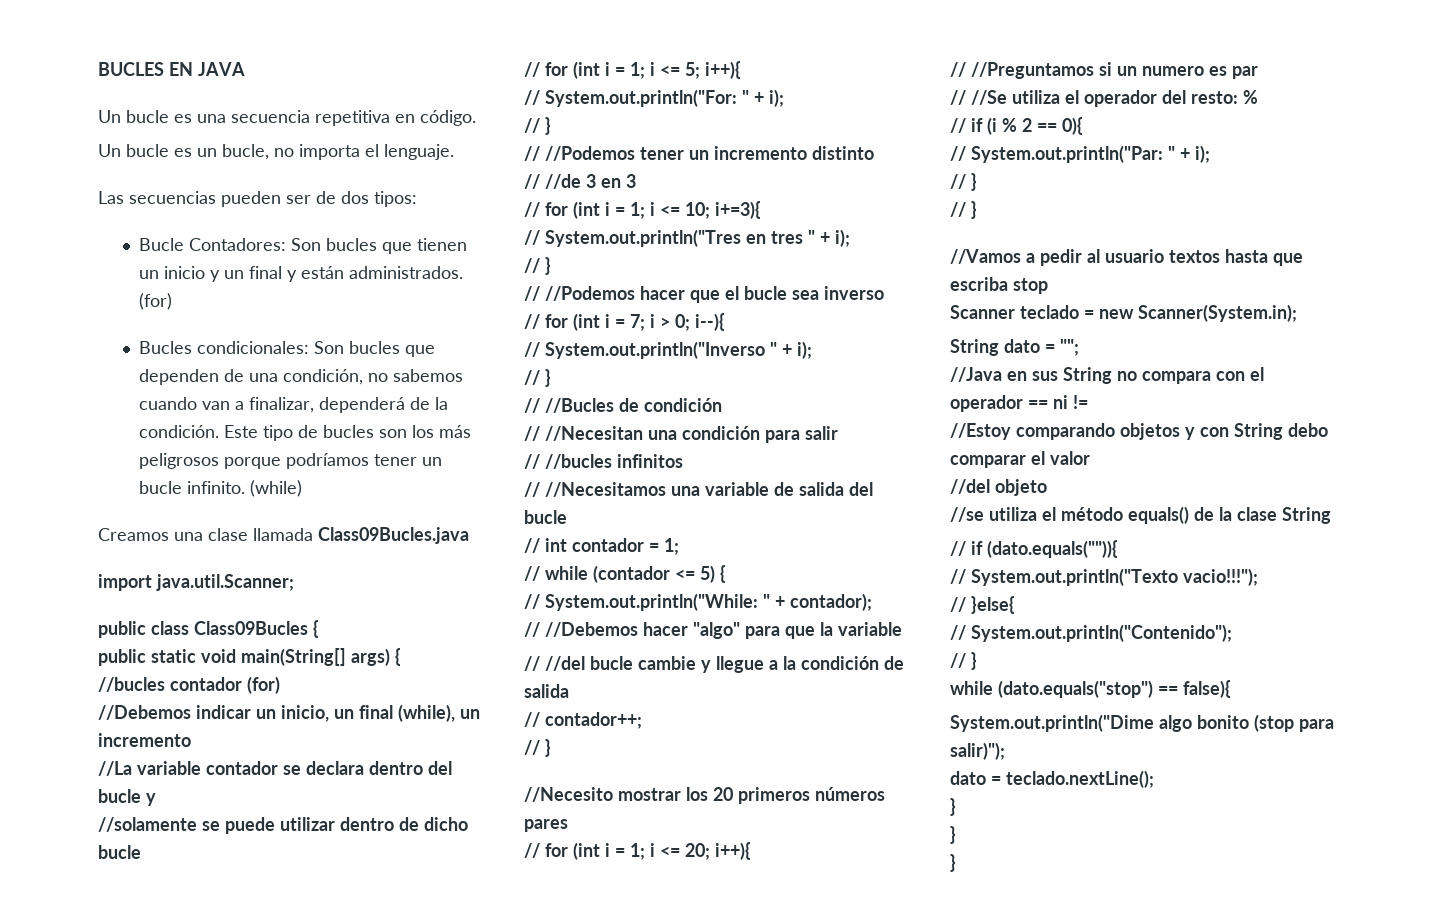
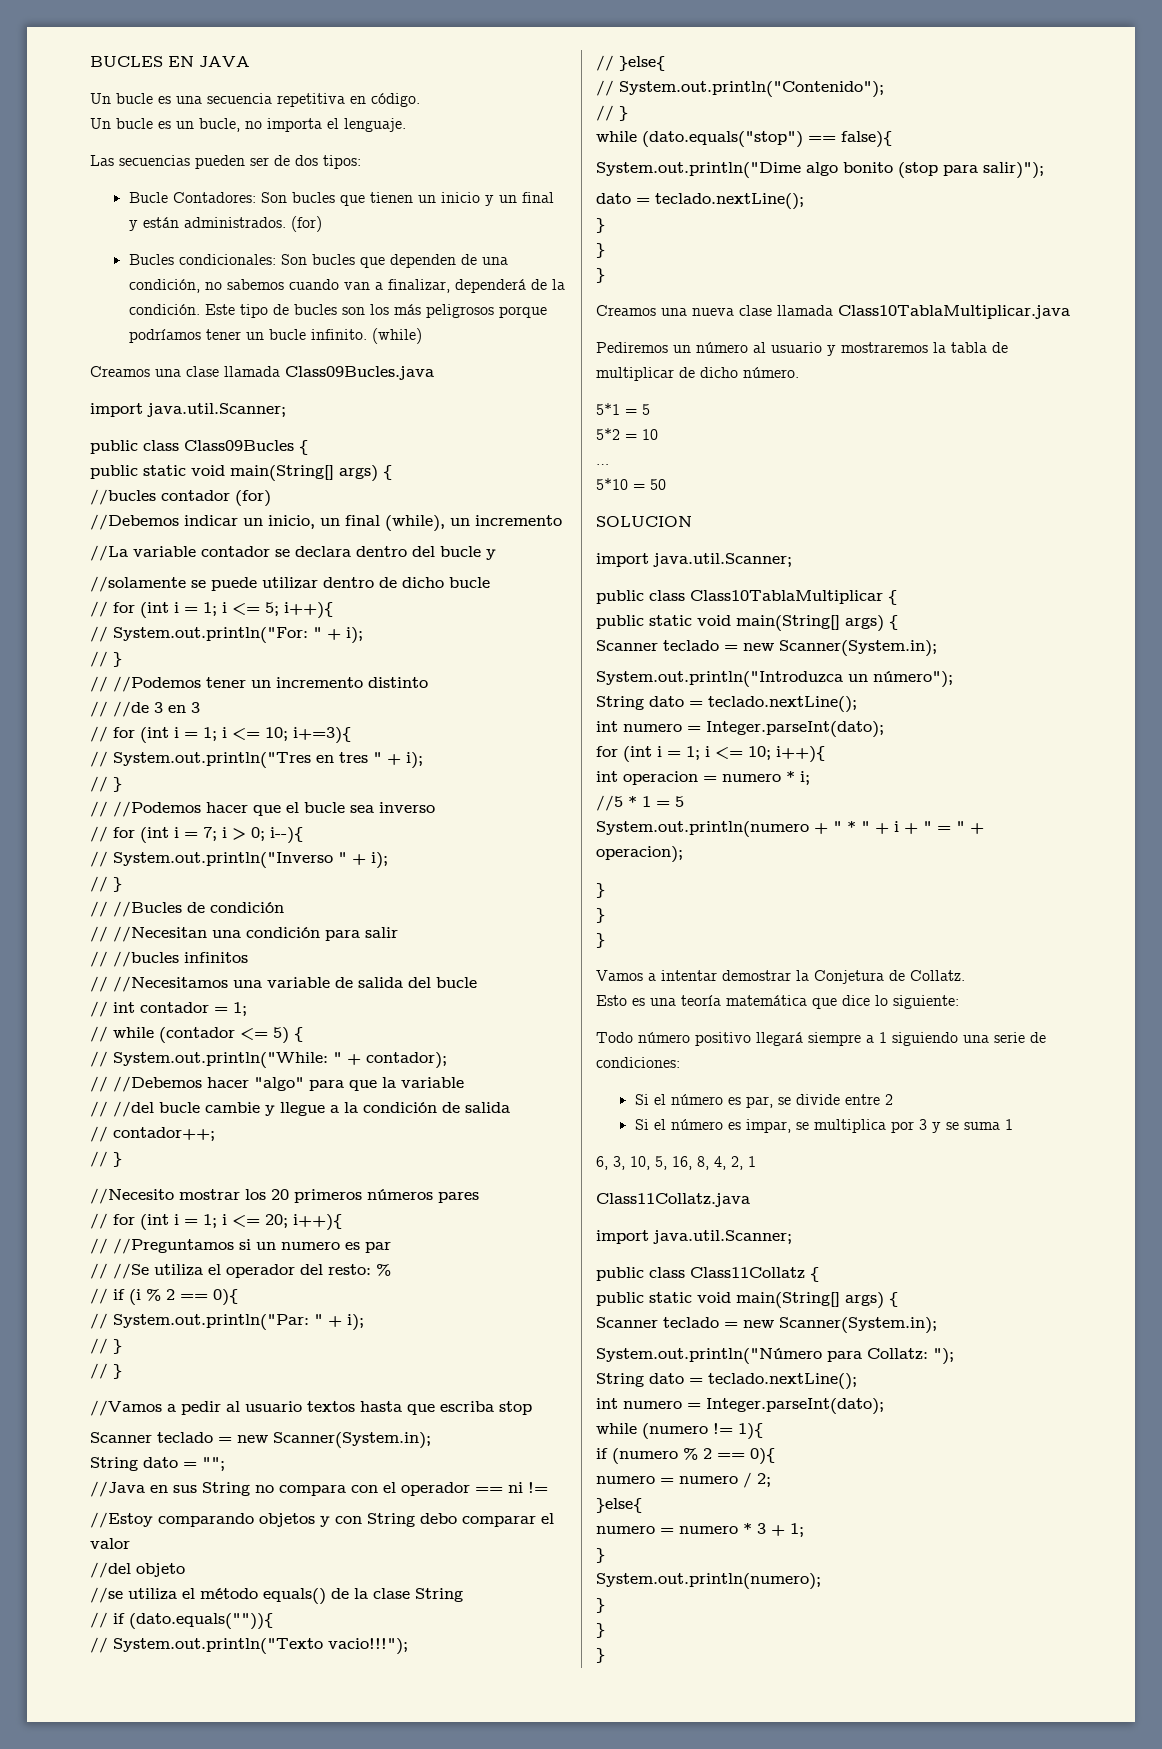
(956, 863) none -> [596,305,1070,319] [596,342,1008,356] [596,367,799,381] [596,403,650,415] [596,428,658,440] [596,464,609,465] [596,478,666,490] [596,516,692,527] [596,553,792,567] [596,590,897,605] [596,615,898,632] [596,640,937,657] [596,671,953,688] [596,696,857,713] [596,721,884,738] [596,746,825,763] [596,771,810,785] [596,795,684,811] [596,821,984,837] [596,846,683,863] [596,883,605,898] [596,908,605,923] [596,933,605,948] [596,970,965,984] [596,995,959,1009] [596,1032,1046,1046] [596,1057,680,1068] [634,1094,893,1108] [634,1119,1013,1133] [596,1156,756,1170] [596,1193,750,1207] [596,1230,792,1244] [596,1267,819,1282] [596,1292,898,1309] [596,1317,937,1334] [596,1348,954,1365] [596,1373,857,1390] [596,1398,884,1415] [596,1423,763,1440] [596,1448,775,1465] [596,1472,771,1488] [596,1498,642,1513] [596,1523,804,1537] [596,1548,605,1563] [596,1573,821,1590] [596,1598,605,1613] [596,1623,605,1638] [596,1648,605,1663] // Creamos una nueva clase llamada Class10TablaMultiplicar.java // Pediremos un número al usuario y mostraremos la tabla de multiplicar de dicho número. // 5*1 = 5 // 5*2 = 10 // … // 5*10 = 50 // SOLUCION // import java.util.Scanner; // public class Class10TablaMultiplicar { // public static void main(String[] args) { // Scanner teclado = new Scanner(System.in); // System.out.println("Introduzca un número"); // String dato = teclado.nextLine(); // int numero = Integer.parseInt(dato); // for (int i = 1; i <= 10; i++){ // int operacion = numero * i; // //5 * 1 = 5 // System.out.println(numero + " * " + i + " = " + operacion); // } // } // } // Vamos a intentar demostrar la Conjetura de Collatz. // Esto es una teoría matemática que dice lo siguiente: // Todo número positivo llegará siempre a 1 siguiendo una serie de condiciones: // Si el número es par, se divide entre 2 // Si el número es impar, se multiplica por 3 y se suma 1 // 6, 3, 10, 5, 16, 8, 4, 2, 1 // Class11Collatz.java // import java.util.Scanner; // public class Class11Collatz { // public static void main(String[] args) { // Scanner teclado = new Scanner(System.in); // System.out.println("Número para Collatz: "); // String dato = teclado.nextLine(); // int numero = Integer.parseInt(dato); // while (numero != 1){ // if (numero % 2 == 0){ // numero = numero / 2; // }else{ // numero = numero * 3 + 1; // } // System.out.println(numero); // } // } // }

